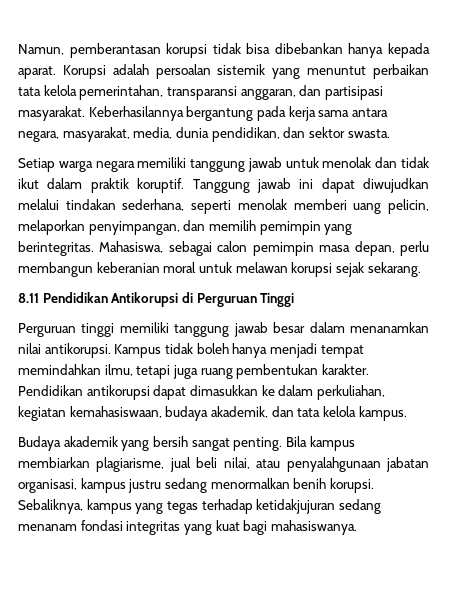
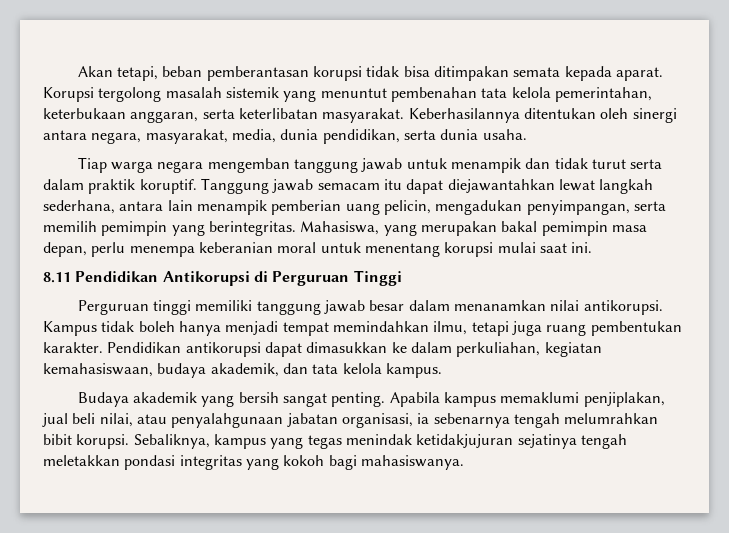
[18,44,64,55] Namun, -> [77,66,203,81] Akan tetapi, beban
[274,43,384,58] dibebankan hanya -> [433,66,561,81] ditimpakan semata
[112,64,211,79] adalah persoalan -> [98,87,222,102] tergolong masalah
[373,64,429,79] perbaikan -> [390,87,477,102] pembenahan
[166,85,383,100] [18,106,350,121] transparansi anggaran, dan partisipasi masyarakat. Keberhasilannya bergantung pada kerja sama -> [43,108,677,123] keterbukaan anggaran, serta keterlibatan masyarakat. Keberhasilannya ditentukan oleh sinergi
[283,127,390,138] [18,158,55,172] dan sektor swasta. // Setiap -> [403,129,527,140] [77,157,107,173] serta dunia usaha. // Tiap
[137,157,187,168] memiliki -> [207,158,290,173] mengemban
[322,157,372,168] menolak -> [450,158,521,173] menampik
[18,178,39,189] ikut -> [591,159,663,169] turut serta
[299,178,429,193] [18,199,430,214] [18,220,206,235] ini dapat diwujudkan melalui tindakan sederhana, seperti menolak memberi uang pelicin, melaporkan penyimpangan, dan -> [317,179,654,194] [43,200,666,215] semacam itu dapat diejawantahkan lewat langkah sederhana, antara lain menampik pemberian uang pelicin, mengadukan penyimpangan, serta
[168,241,248,256] sebagai calon -> [383,221,538,236] yang merupakan bakal
[18,262,93,277] membangun -> [129,246,195,257] menempa
[235,262,421,277] melawan korupsi sejak sekarang. -> [364,242,593,257] menentang korupsi mulai saat ini.
[285,436,355,451] [18,457,165,472] Bila kampus membiarkan plagiarisme, -> [389,392,665,407] Apabila kampus memaklumi penjiplakan,
[80,478,327,493] kampus justru sedang menormalkan benih -> [417,413,659,428] [43,434,72,445] ia sebenarnya tengah melumrahkan bibit
[201,499,381,514] [18,520,123,531] terhadap ketidakjujuran sedang menanam fondasi -> [345,434,627,449] [43,455,176,470] menindak ketidakjujuran sejatinya tengah meletakkan pondasi
[215,520,240,531] kuat -> [283,455,325,466] kokoh

